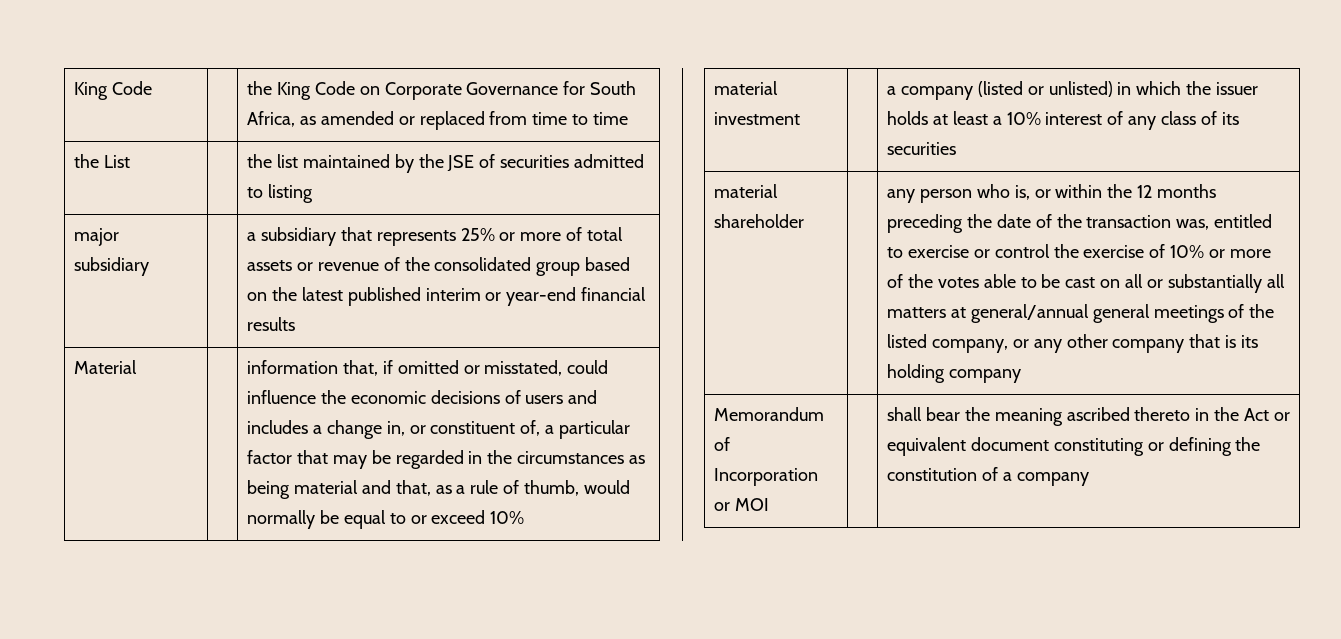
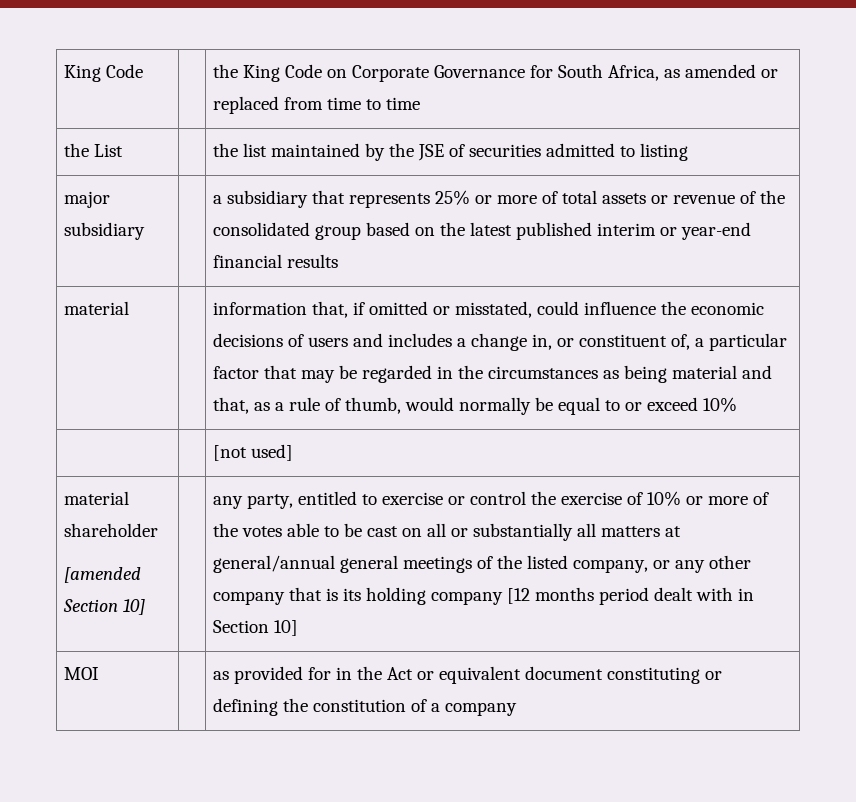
[74,360,138,374] Material -> [64,301,130,315] material
[714,81,779,95] [714,112,801,125] [887,81,1258,100] [887,111,1239,130] [887,142,957,155] [714,184,779,198] [714,214,805,228] [887,184,1216,203] [887,214,1210,233] material investment | | a company (listed or unlisted) in which the issuer holds at least a 10% interest of any class of its securities // material shareholder | | any person who is, or within the 12 months preceding the date of the transaction was, -> [213,444,294,461] [64,491,130,505] [64,523,159,537] [64,567,142,583] [63,599,146,615] [213,494,294,509] | | [not used] // material shareholder // [amended Section 10] | | any party,
[714,407,825,421] [714,437,731,451] [714,468,819,486] [714,498,769,511] [887,407,1191,426] // Memorandum of Incorporation or MOI | | shall bear the meaning ascribed thereto -> [507,587,755,605] [213,620,299,636] [64,667,100,680] [213,666,332,684] [12 months period dealt with in Section 10] // MOI | | as provided for

